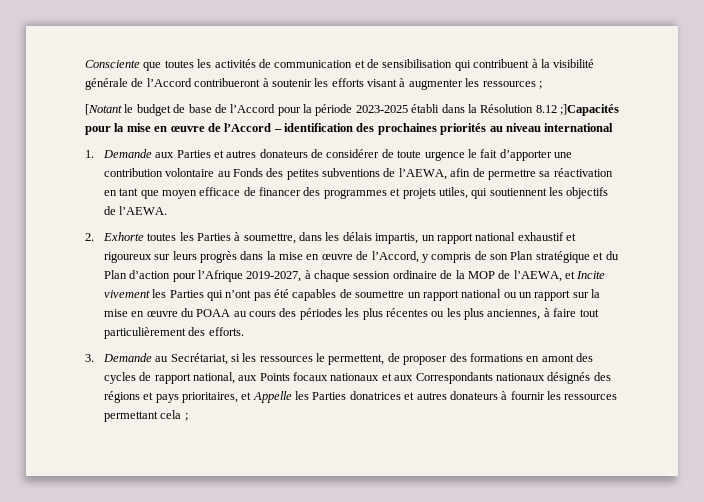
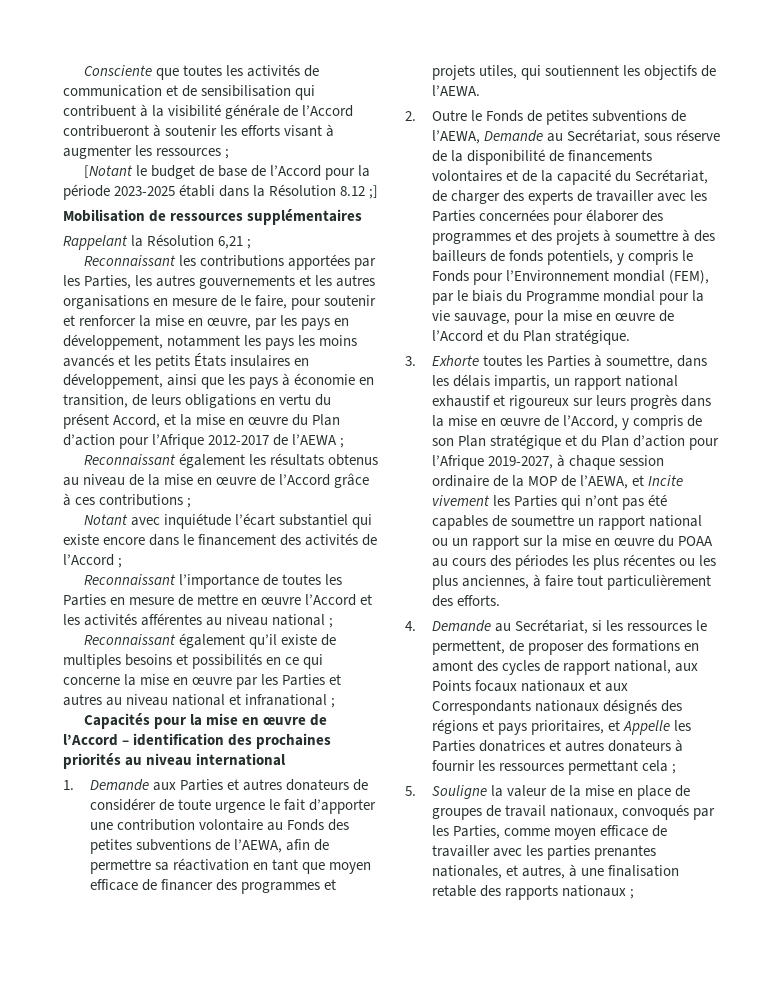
[560,104,619,116] ;]Capacités -> [369,185,379,199] [63,209,363,225] [63,234,252,250] [83,254,377,270] [63,275,376,289] [63,295,377,310] [63,315,350,330] [63,334,358,350] [63,353,310,370] [63,373,375,389] [63,394,332,408] [63,413,341,429] [63,434,345,449] [83,453,379,468] [63,473,370,488] [63,493,192,508] [83,513,373,529] [63,533,378,546] [63,554,123,568] [83,574,343,589] [63,594,373,606] [63,613,334,628] [83,633,337,649] [63,653,324,669] [63,674,342,689] [63,694,336,708] [83,713,150,729] ;] // Mobilisation de ressources supplémentaires // Rappelant la Résolution 6,21 ; // Reconnaissant les contributions apportées par les Parties, les autres gouvernements et les autres organisations en mesure de le faire, pour soutenir et renforcer la mise en œuvre, par les pays en développement, notamment les pays les moins avancés et les petits États insulaires en développement, ainsi que les pays à économie en transition, de leurs obligations en vertu du présent Accord, et la mise en œuvre du Plan d’action pour l’Afrique 2012-2017 de l’AEWA ; // Reconnaissant également les résultats obtenus au niveau de la mise en œuvre de l’Accord grâce à ces contributions ; // Notant avec inquiétude l’écart substantiel qui existe encore dans le financement des activités de l’Accord ; // Reconnaissant l’importance de toutes les Parties en mesure de mettre en œuvre l’Accord et les activités afférentes au niveau national ; // Reconnaissant également qu’il existe de multiples besoins et possibilités en ce qui concerne la mise en œuvre par les Parties et autres au niveau national et infranational ; // Capacités
(94, 237) none -> [431,110,686,125] [431,129,720,144] [431,149,652,165] [431,169,708,185] [431,190,707,205] [431,209,663,225] [431,229,715,245] [431,250,693,265] [431,270,709,285] [431,290,704,305] [431,310,674,325] [431,329,630,345] [405,356,416,366] Outre le Fonds de petites subventions de l’AEWA, Demande au Secrétariat, sous réserve de la disponibilité de financements volontaires et de la capacité du Secrétariat, de charger des experts de travailler avec les Parties concernées pour élaborer des programmes et des projets à soumettre à des bailleurs de fonds potentiels, y compris le Fonds pour l’Environnement mondial (FEM), par le biais du Programme mondial pour la vie sauvage, pour la mise en œuvre de l’Accord et du Plan stratégique. // 3.
[85,354,94,362] 3. -> [405,621,416,631] 4.
(188, 417) none -> [405,785,691,800] [431,804,715,820] [431,825,667,840] [431,845,656,860] [431,864,679,879] [431,885,634,900] // 5. Souligne la valeur de la mise en place de groupes de travail nationaux, convoqués par les Parties, comme moyen efficace de travailler avec les parties prenantes nationales, et autres, à une finalisation retable des rapports nationaux ;

